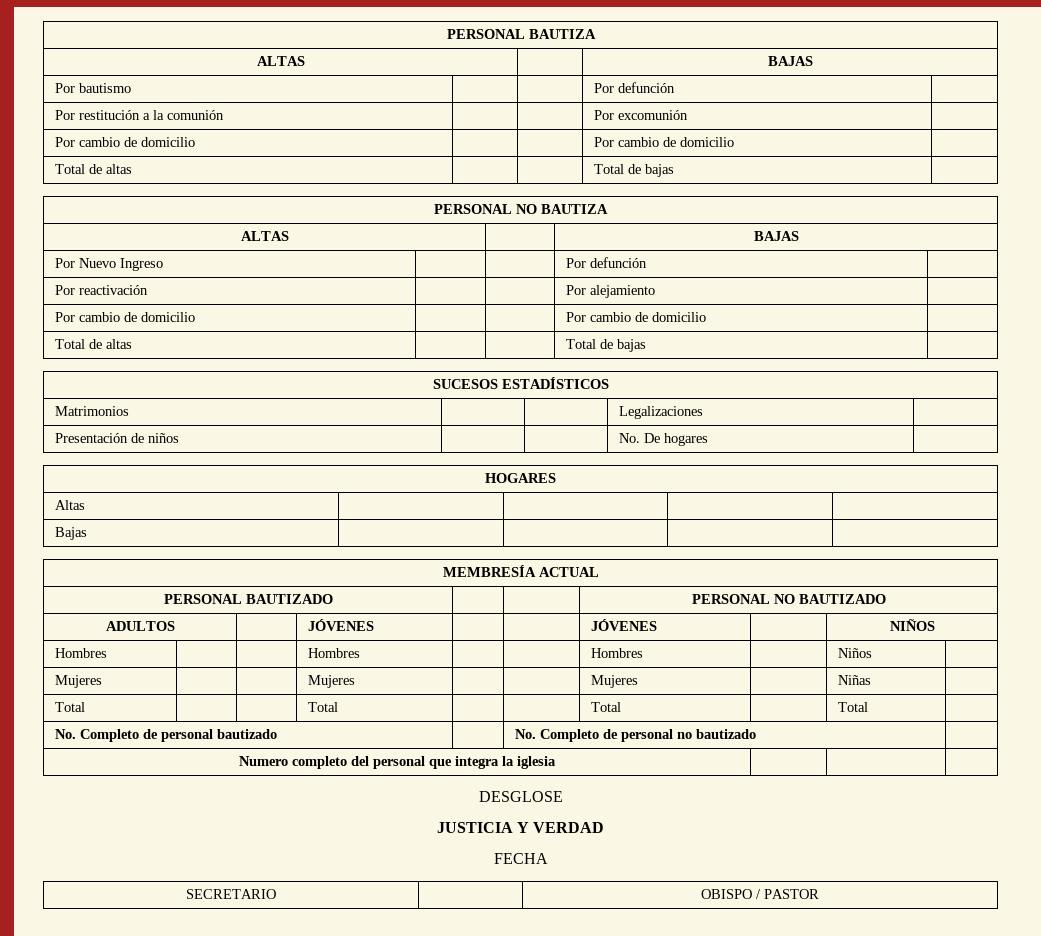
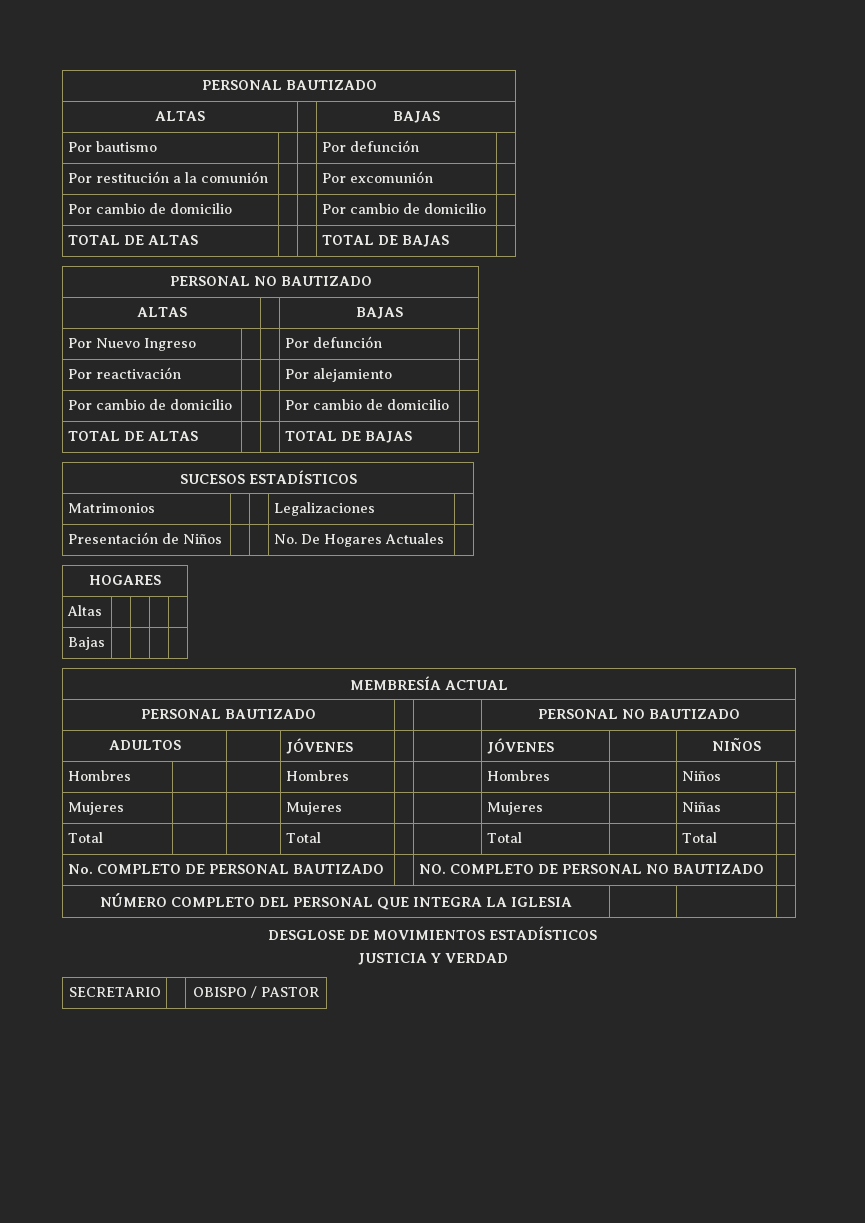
[446,29,596,39] PERSONAL BAUTIZA -> [201,80,377,90] PERSONAL BAUTIZADO
[54,164,132,174] [593,164,674,177] [434,204,608,214] Total de altas | | | Total de bajas | // PERSONAL NO BAUTIZA -> [67,235,198,245] [321,235,449,247] [169,276,372,286] TOTAL DE ALTAS | | | TOTAL DE BAJAS | // PERSONAL NO BAUTIZADO
[54,339,132,349] [565,339,646,352] Total de altas | | | Total de bajas -> [67,431,198,441] [284,431,412,443] TOTAL DE ALTAS | | | TOTAL DE BAJAS
[147,433,179,443] niños -> [182,534,222,544] Niños
[663,433,708,446] hogares -> [323,533,444,547] Hogares Actuales
[79,729,277,742] [514,729,756,742] [239,756,556,769] [478,791,563,802] Completo de personal bautizado | | No. Completo de personal no bautizado | // Numero completo del personal que integra la iglesia | | | // DESGLOSE -> [96,864,384,874] [418,864,764,874] [100,893,572,910] [268,926,597,940] COMPLETO DE PERSONAL BAUTIZADO | | NO. COMPLETO DE PERSONAL NO BAUTIZADO | // NÚMERO COMPLETO DEL PERSONAL QUE INTEGRA LA IGLESIA | | | // DESGLOSE DE MOVIMIENTOS ESTADÍSTICOS
[493,853,548,864] // FECHA -> (508, 958) none

